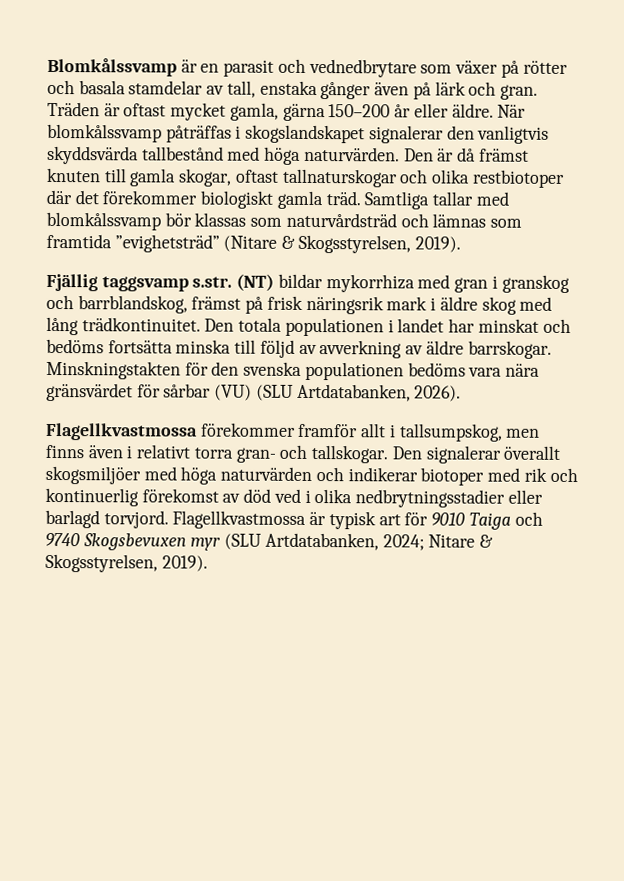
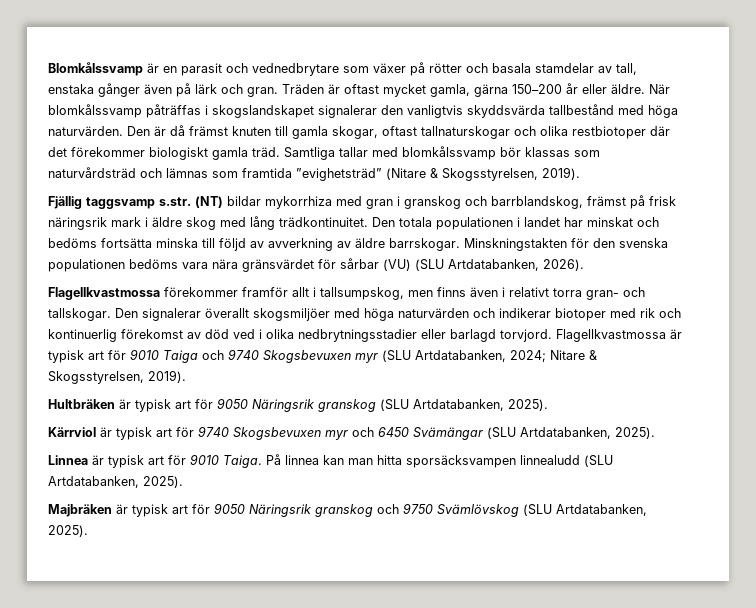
(208, 563) none -> [48,398,548,412] [48,426,655,440] [48,454,613,468] [48,476,183,488] [48,503,647,517] [48,525,88,537] // Hultbräken är typisk art för 9050 Näringsrik granskog (SLU Artdatabanken, 2025). // Kärrviol är typisk art för 9740 Skogsbevuxen myr och 6450 Svämängar (SLU Artdatabanken, 2025). // Linnea är typisk art för 9010 Taiga. På linnea kan man hitta sporsäcksvampen linnealudd (SLU Artdatabanken, 2025). // Majbräken är typisk art för 9050 Näringsrik granskog och 9750 Svämlövskog (SLU Artdatabanken, 2025).

